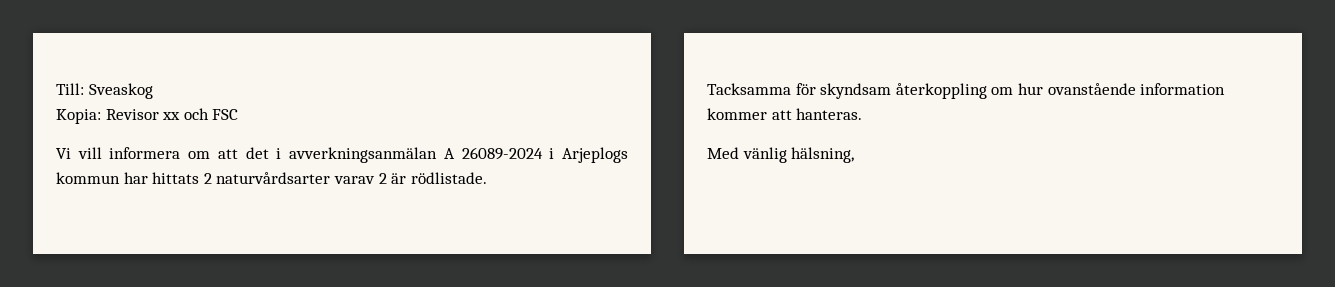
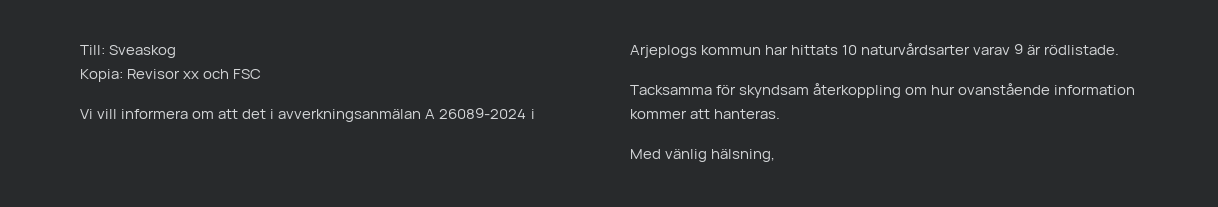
[203,173,212,184] 2 -> [842,45,858,55] 10
[378,173,387,184] 2 -> [1014,44,1024,55] 9

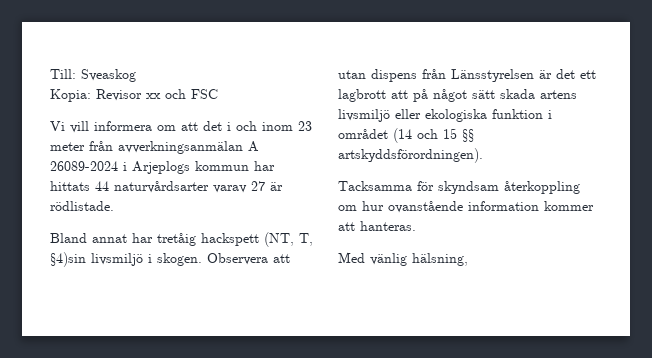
(275, 114) none -> [236,121,312,131] [50,141,113,151] och inom 23 meter från
[842,45,858,55] 10 -> [95,181,109,191] 44
[1014,44,1024,55] 9 -> [251,181,265,191] 27
(1120, 50) none -> [50,232,313,247] [50,252,290,267] [338,69,596,82] [338,89,577,102] [338,109,552,122] [338,128,474,143] [338,148,483,163] // Bland annat har tretåig hackspett (NT, T, §4)sin livsmiljö i skogen. Observera att utan dispens från Länsstyrelsen är det ett lagbrott att på något sätt skada artens livsmiljö eller ekologiska funktion i området (14 och 15 §§ artskyddsförordningen).

